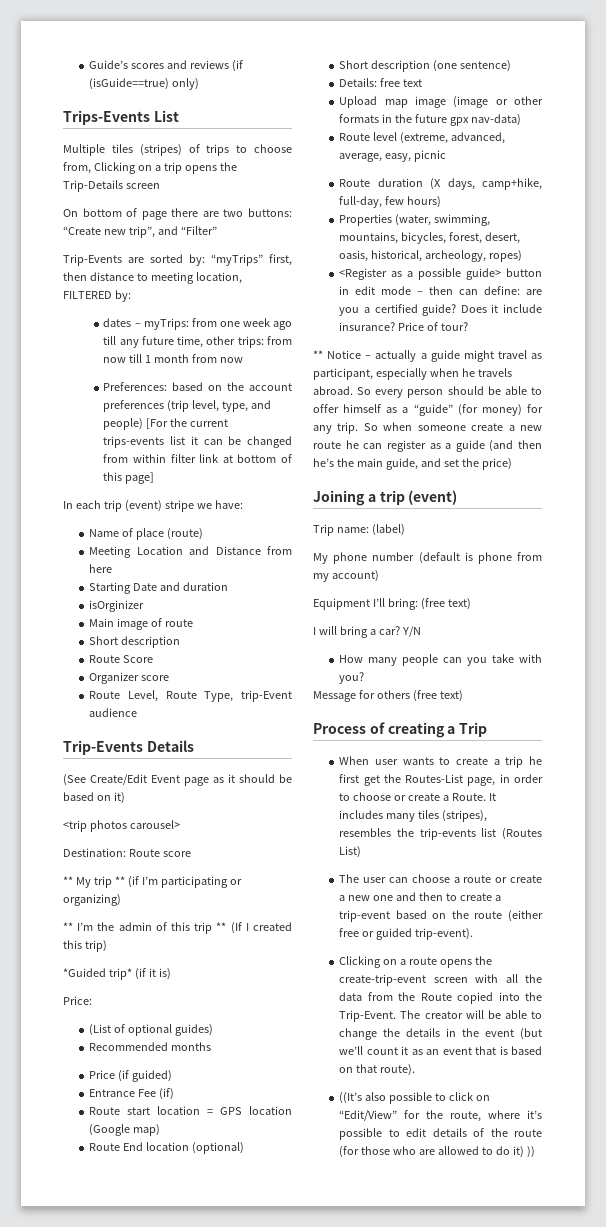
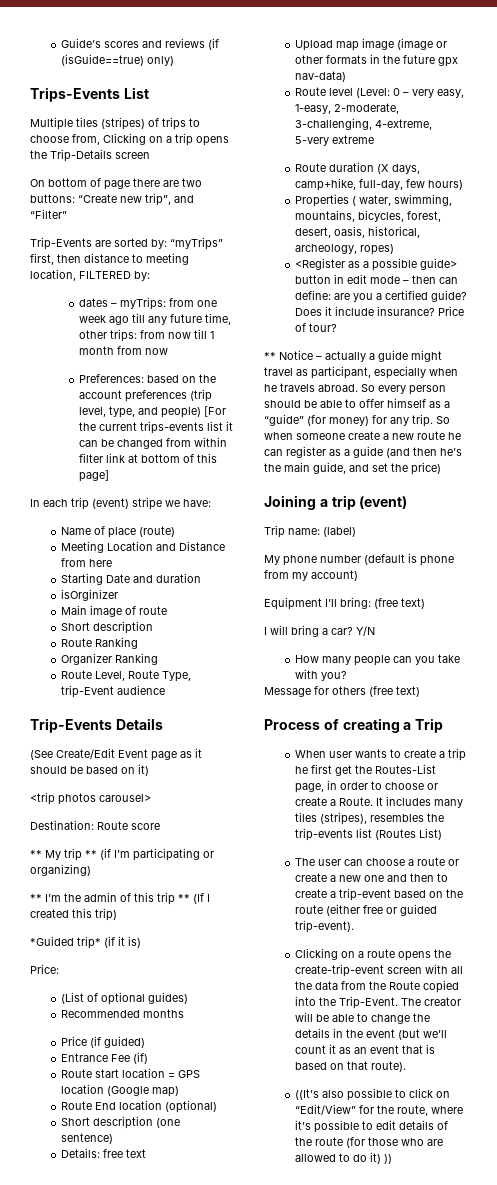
[123,655,154,663] Score -> [94,637,138,649] Ranking
[141,675,170,681] score -> [114,653,158,665] Ranking
[400,132,506,144] [339,150,447,162] (extreme, advanced, average, easy, picnic -> [355,88,464,98] [294,103,399,114] [294,118,432,130] [294,135,374,146] (Level: 0 – very easy, 1-easy, 2-moderate, 3-challenging, 4-extreme, 5-very extreme
[395,214,432,226] (water, -> [351,195,391,206] ( water,

